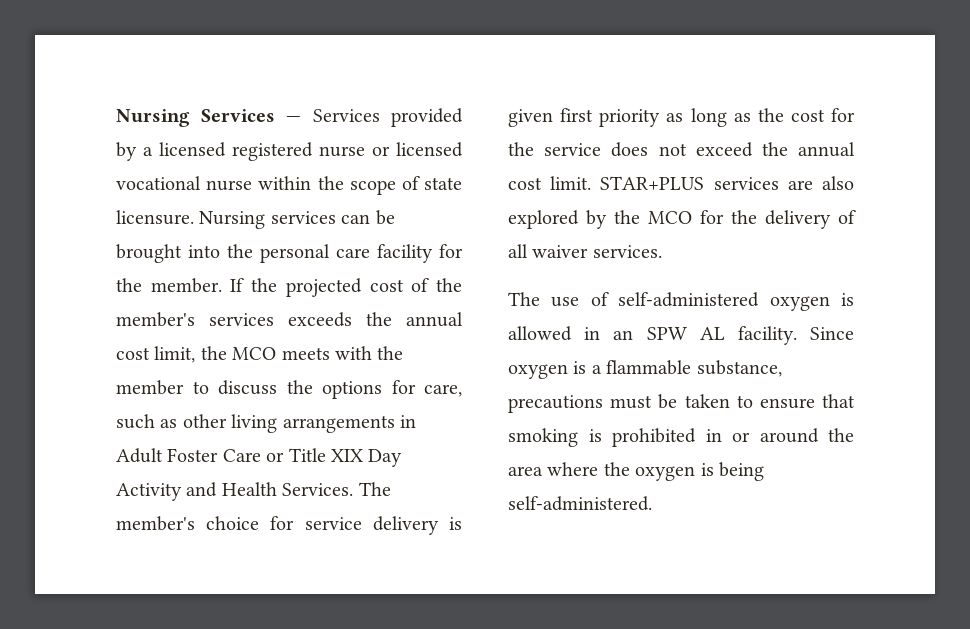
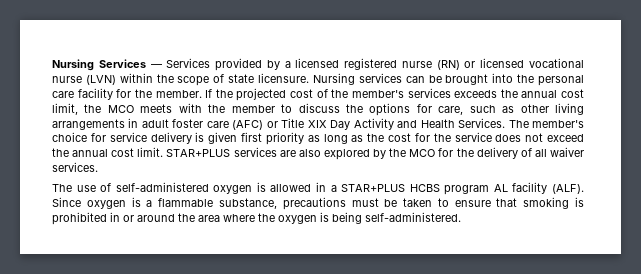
(365, 151) none -> [436,60,460,70] (RN)
(253, 185) none -> [85,75,116,85] (LVN)
[116,448,261,463] Adult Foster Care -> [141,119,264,130] adult foster care (AFC)
[613,326,797,345] an SPW AL facility. -> [330,182,584,195] a STAR+PLUS HCBS program AL facility (ALF).

